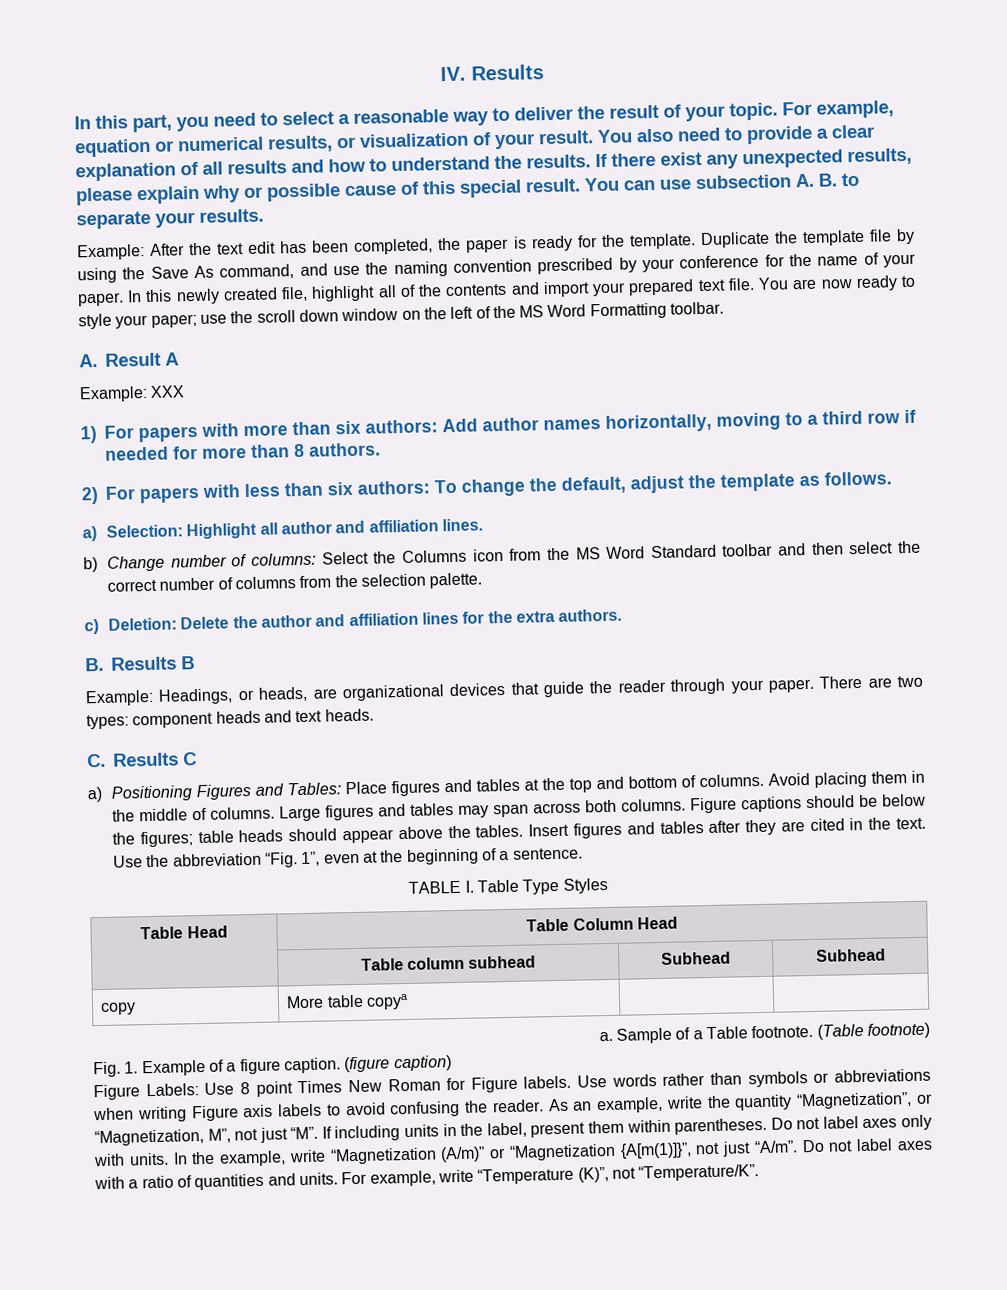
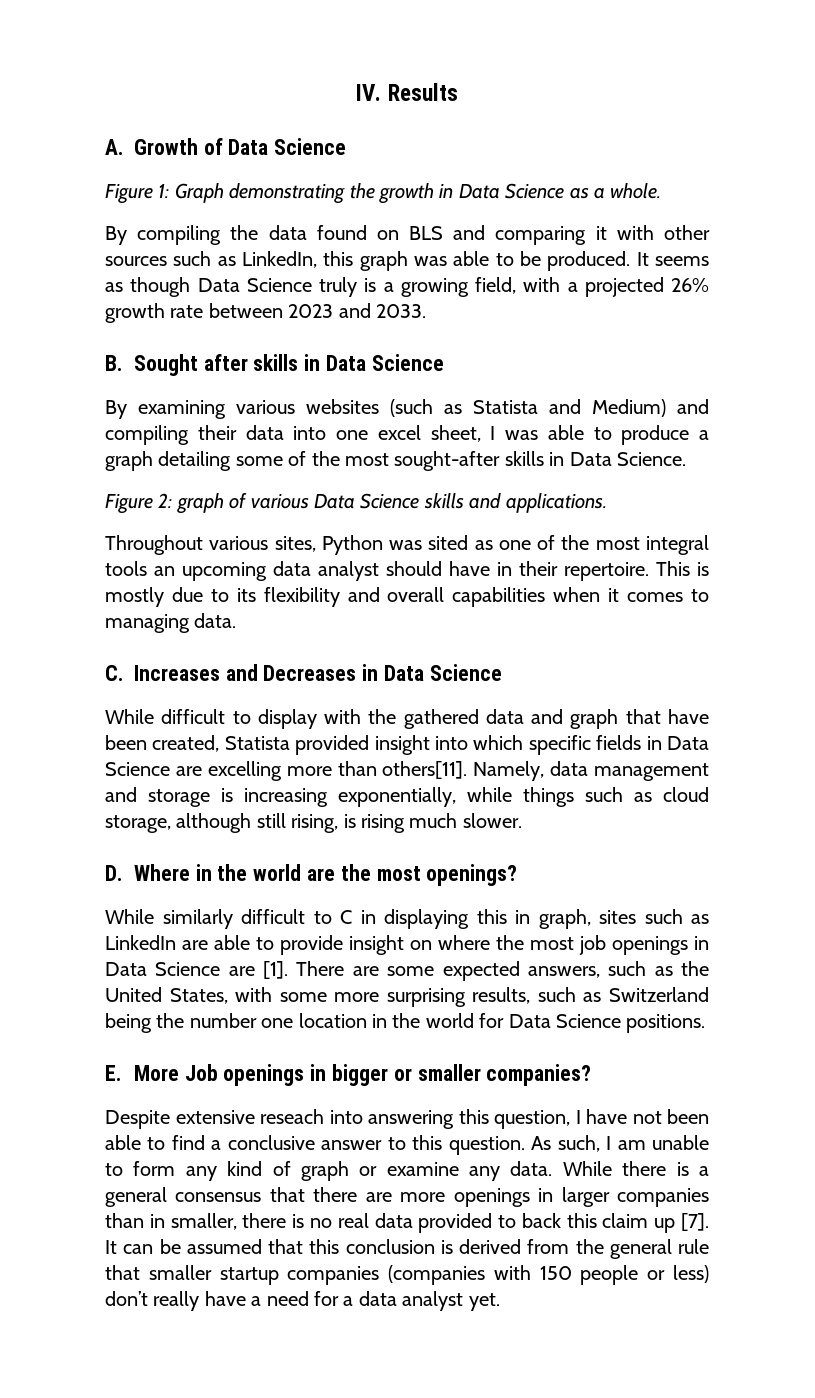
[74,100,894,133] [74,124,875,158] [75,147,912,182] [75,172,860,206] [76,208,264,230] [77,228,916,261] [77,252,917,284] [77,275,916,307] [78,301,725,330] [79,352,179,368] [79,385,186,403] [80,409,917,444] [105,442,382,461] [81,471,893,505] [82,518,484,542] [83,540,921,573] [107,572,483,592] [84,608,623,635] [85,656,195,672] [85,675,923,707] [86,708,374,730] [87,752,197,768] [87,770,926,803] [112,793,926,822] [112,817,927,848] [113,847,583,868] [408,877,608,895] [140,925,228,940] [526,916,678,932] [360,955,537,971] [661,951,731,965] [815,948,886,962] [100,1002,137,1016] [286,993,410,1010] [598,1022,931,1044] [93,1055,452,1078] [93,1068,931,1101] [93,1092,933,1123] [94,1114,932,1147] [93,1138,933,1167] [94,1164,760,1191] In this part, you need to select a reasonable way to deliver the result of your topic. For example, equation or numerical results, or visualization of your result. You also need to provide a clear explanation of all results and how to understand the results. If there exist any unexpected results, please explain why or possible cause of this special result. You can use subsection A. B. to separate your results. // Example: After the text edit has been completed, the paper is ready for the template. Duplicate the template file by using the Save As command, and use the naming convention prescribed by your conference for the name of your paper. In this newly created file, highlight all of the contents and import your prepared text file. You are now ready to style your paper; use the scroll down window on the left of the MS Word Formatting toolbar. // A. Result A // Example: XXX // 1) For papers with more than six authors: Add author names horizontally, moving to a third row if needed for more than 8 authors. // 2) For papers with less than six authors: To change the default, adjust the template as follows. // a) Selection: Highlight all author and affiliation lines. // b) Change number of columns: Select the Columns icon from the MS Word Standard toolbar and then select the correct number of columns from the selection palette. // c) Deletion: Delete the author and affiliation lines for the extra authors. // B. Results B // Example: Headings, or heads, are organizational devices that guide the reader through your paper. There are two types: component heads and text heads. // C. Results C // a) Positioning Figures and Tables: Place figures and tables at the top and bottom of columns. Avoid placing them in the middle of columns. Large figures and tables may span across both columns. Figure captions should be below the figures; table heads should appear above the tables. Insert figures and tables after they are cited in the text. Use the abbreviation “Fig. 1”, even at the beginning of a sentence. // TABLE I. Table Type Styles // Table Head | Table Column Head // | Table column subhead | Subhead | Subhead // copy | More table copya | | // a. Sample of a Table footnote. (Table footnote) // Fig. 1. Example of a figure caption. (figure caption) // Figure Labels: Use 8 point Times New Roman for Figure labels. Use words rather than symbols or abbreviations when writing Figure axis labels to avoid confusing the reader. As an example, write the quantity “Magnetization”, or “Magnetization, M”, not just “M”. If including units in the label, present them within parentheses. Do not label axes only with units. In the example, write “Magnetization (A/m)” or “Magnetization {A[m(1)]}”, not just “A/m”. Do not label axes with a ratio of quantities and units. For example, write “Temperature (K)”, not “Temperature/K”. -> [105,138,347,155] [105,183,662,204] [105,225,710,245] [105,251,709,271] [105,277,709,297] [105,303,426,323] [105,354,444,376] [105,399,709,419] [105,425,709,445] [105,451,686,471] [105,493,607,514] [105,535,709,555] [105,561,709,581] [105,587,709,607] [105,613,237,633] [105,664,502,681] [105,709,709,729] [105,735,709,755] [105,761,709,781] [105,787,709,807] [105,813,522,833] [105,864,518,886] [105,909,709,929] [105,935,709,955] [105,961,710,981] [105,987,709,1007] [105,1013,706,1033] [105,1064,592,1086] [105,1109,709,1129] [105,1135,709,1155] [105,1161,709,1181] [105,1187,710,1207] [105,1213,709,1233] [105,1239,709,1259] [105,1265,709,1285] [105,1291,500,1311] A. Growth of Data Science // Figure 1: Graph demonstrating the growth in Data Science as a whole. // By compiling the data found on BLS and comparing it with other sources such as LinkedIn, this graph was able to be produced. It seems as though Data Science truly is a growing field, with a projected 26% growth rate between 2023 and 2033. // B. Sought after skills in Data Science // By examining various websites (such as Statista and Medium) and compiling their data into one excel sheet, I was able to produce a graph detailing some of the most sought-after skills in Data Science. // Figure 2: graph of various Data Science skills and applications. // Throughout various sites, Python was sited as one of the most integral tools an upcoming data analyst should have in their repertoire. This is mostly due to its flexibility and overall capabilities when it comes to managing data. // C. Increases and Decreases in Data Science // While difficult to display with the gathered data and graph that have been created, Statista provided insight into which specific fields in Data Science are excelling more than others[11]. Namely, data management and storage is increasing exponentially, while things such as cloud storage, although still rising, is rising much slower. // D. Where in the world are the most openings? // While similarly difficult to C in displaying this in graph, sites such as LinkedIn are able to provide insight on where the most job openings in Data Science are [1]. There are some expected answers, such as the United States, with some more surprising results, such as Switzerland being the number one location in the world for Data Science positions. // E. More Job openings in bigger or smaller companies? // Despite extensive reseach into answering this question, I have not been able to find a conclusive answer to this question. As such, I am unable to form any kind of graph or examine any data. While there is a general consensus that there are more openings in larger companies than in smaller, there is no real data provided to back this claim up [7]. It can be assumed that this conclusion is derived from the general rule that smaller startup companies (companies with 150 people or less) don’t really have a need for a data analyst yet.

